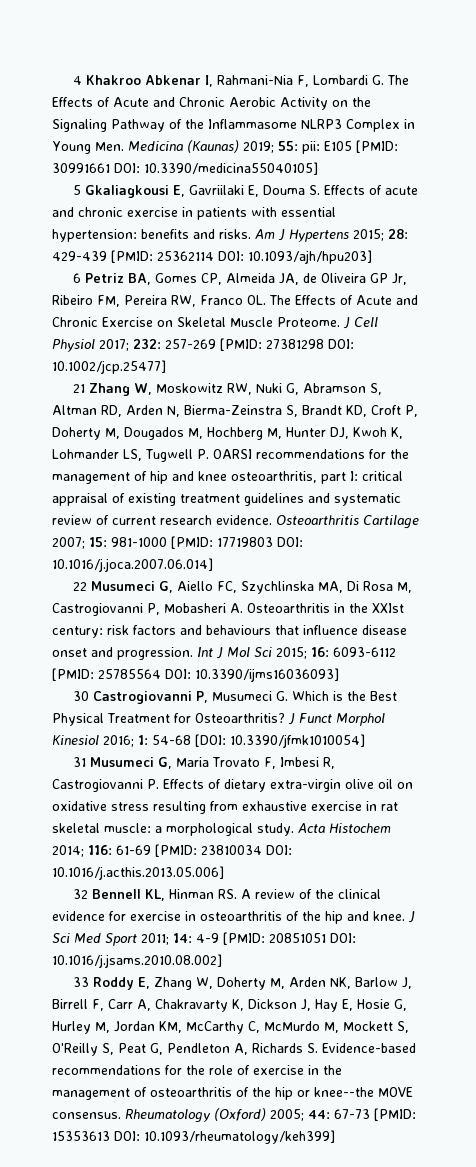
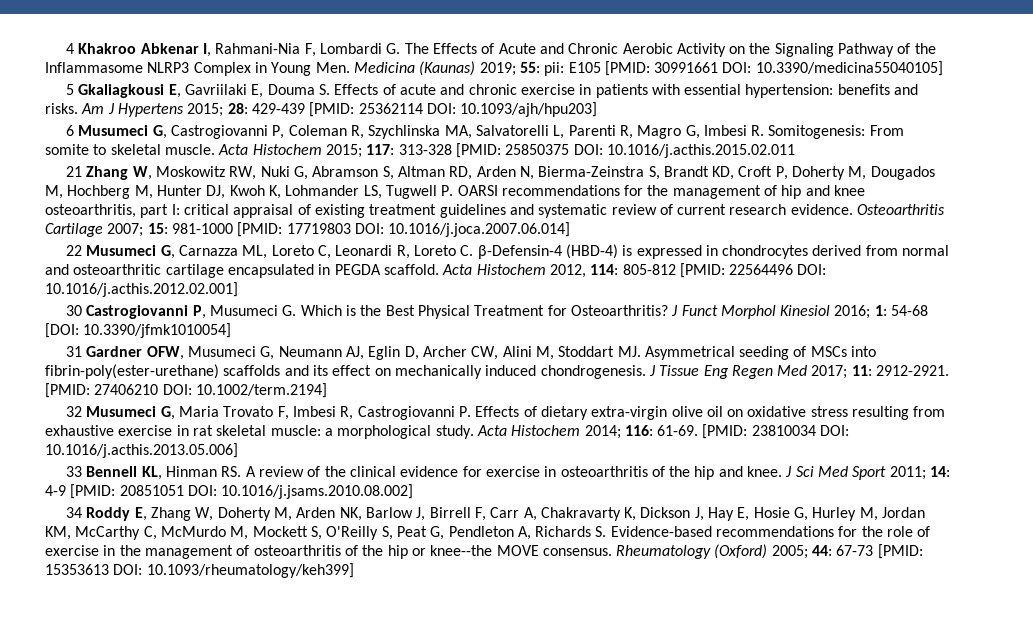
[84,273,407,285] [52,295,418,307] [52,317,378,329] [52,338,354,352] [52,360,166,374] Petriz BA, Gomes CP, Almeida JA, de Oliveira GP Jr, Ribeiro FM, Pereira RW, Franco OL. The Effects of Acute and Chronic Exercise on Skeletal Muscle Proteome. J Cell Physiol 2017; 232: 257-269 [PMID: 27381298 DOI: 10.1002/jcp.25477] -> [78,125,904,139] [45,143,795,158] Musumeci G, Castrogiovanni P, Coleman R, Szychlinska MA, Salvatorelli L, Parenti R, Magro G, Imbesi R. Somitogenesis: From somite to skeletal muscle. Acta Histochem 2015; 117: 313-328 [PMID: 25850375 DOI: 10.1016/j.acthis.2015.02.011
[176,581,412,594] [52,603,404,616] [52,625,407,638] [52,647,396,660] [52,668,339,682] Aiello FC, Szychlinska MA, Di Rosa M, Castrogiovanni P, Mobasheri A. Osteoarthritis in the XXIst century: risk factors and behaviours that influence disease onset and progression. Int J Mol Sci 2015; 16: 6093-6112 [PMID: 25785564 DOI: 10.3390/ijms16036093] -> [178,244,950,259] [45,263,827,278] [45,282,238,297] Carnazza ML, Loreto C, Leonardi R, Loreto C. β-Defensin-4 (HBD-4) is expressed in chondrocytes derived from normal and osteoarthritic cartilage encapsulated in PEGDA scaffold. Acta Histochem 2012, 114: 805-812 [PMID: 22564496 DOI: 10.1016/j.acthis.2012.02.001]
(86, 762) none -> [86,346,877,360] [45,364,950,379] [45,383,327,398] [66,406,83,417] Gardner OFW, Musumeci G, Neumann AJ, Eglin D, Archer CW, Alini M, Stoddart MJ. Asymmetrical seeding of MSCs into fibrin-poly(ester-urethane) scaffolds and its effect on mechanically induced chondrogenesis. J Tissue Eng Regen Med 2017; 11: 2912-2921. [PMID: 27406210 DOI: 10.1002/term.2194] // 32
[116,845,151,855] 61-69 -> [657,425,699,436] 61-69.
[72,889,88,899] 32 -> [66,466,83,477] 33
[72,977,89,987] 33 -> [66,507,83,518] 34

